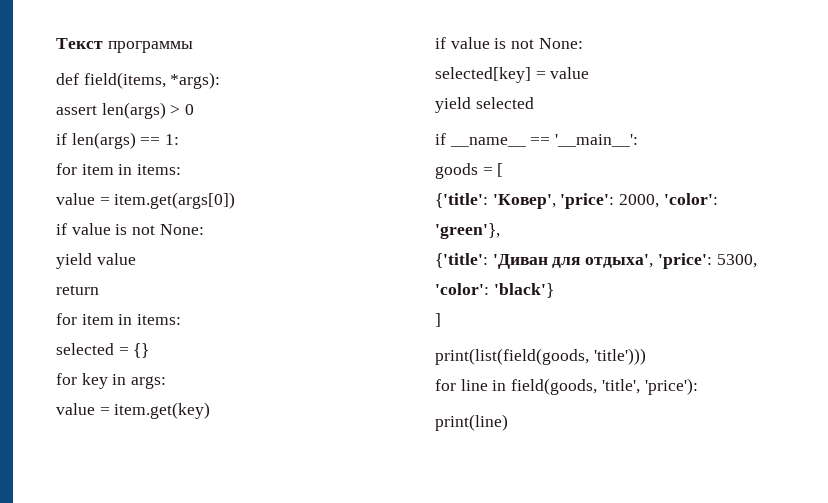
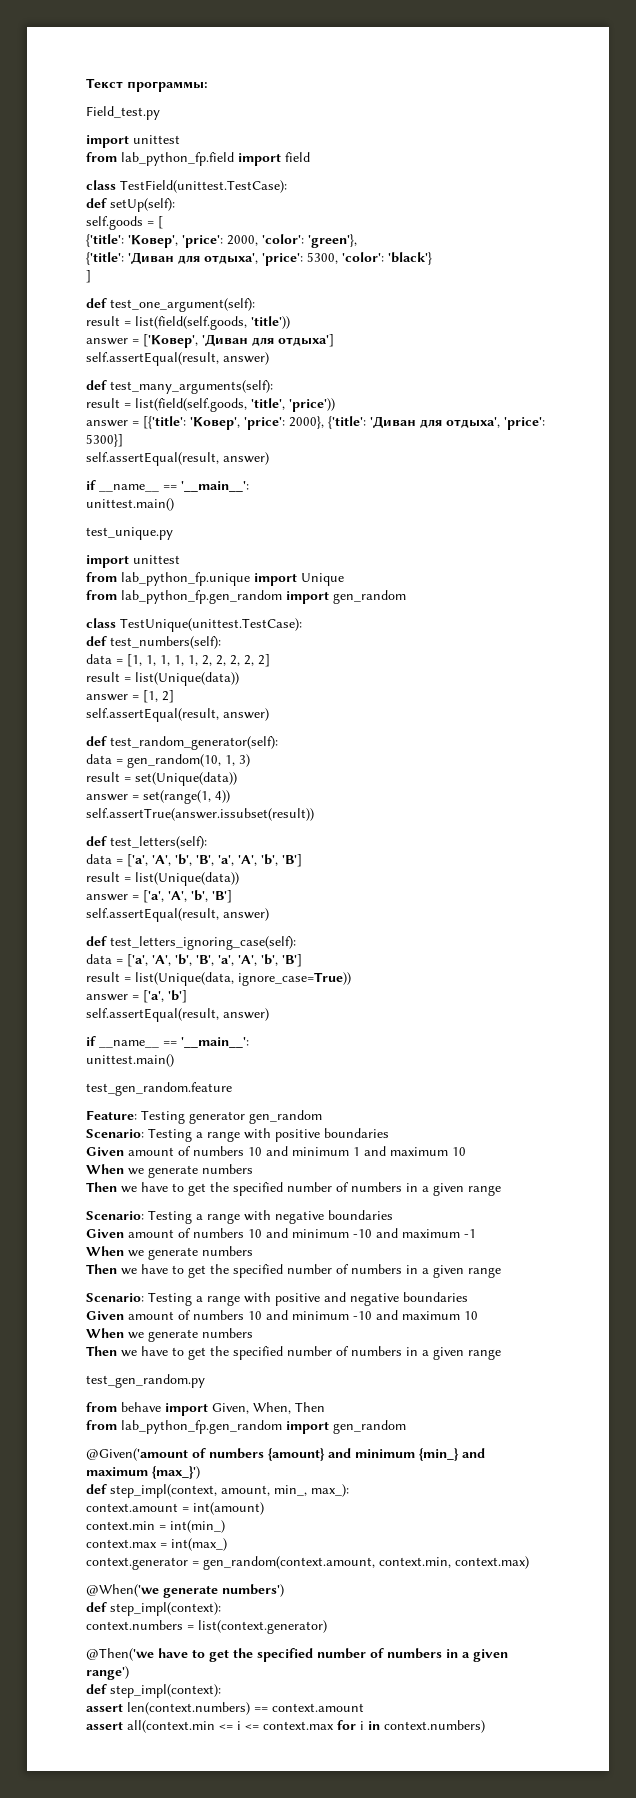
[107,41,193,53] [56,72,221,89] [56,102,195,119] [56,132,180,149] [56,163,182,175] [56,192,236,209] [56,223,204,235] [56,253,136,269] [56,285,99,295] [56,313,182,325] [56,343,150,358] [56,373,167,389] [56,402,211,419] [435,37,583,49] [435,67,590,83] [435,97,534,113] [435,133,639,147] [435,163,478,179] программы // def field(items, *args): // assert len(args) > 0 // if len(args) == 1: // for item in items: // value = item.get(args[0]) // if value is not None: // yield value // return // for item in items: // selected = {} // for key in args: // value = item.get(key) // if value is not None: // selected[key] = value // yield selected // if __name__ == '__main__': // goods -> [127,81,208,92] [86,106,160,120] [86,135,180,148] [86,152,310,166] [86,180,287,193] [86,198,175,212] [86,216,143,230] программы: // Field_test.py // import unittest // from lab_python_fp.field import field // class TestField(unittest.TestCase): // def setUp(self): // self.goods
[435,348,646,365] [435,378,698,395] [435,414,508,431] print(list(field(goods, 'title'))) // for line in field(goods, 'title', 'price'): // print(line) -> [86,298,255,312] [86,316,290,330] [86,334,334,348] [86,352,269,366] [86,380,273,394] [86,398,335,412] [86,416,545,430] [86,434,123,447] [86,452,269,466] [86,480,249,492] [86,498,174,511] [86,527,173,540] [86,555,180,568] [86,572,344,586] [86,590,406,604] [86,618,302,632] [86,636,221,649] [86,654,270,667] [86,672,239,686] [86,690,174,703] [86,708,269,722] [86,736,278,750] [86,754,250,768] [86,772,237,786] [86,790,230,804] [86,808,314,821] [86,836,207,849] [86,854,302,867] [86,872,239,886] [86,890,232,903] [86,908,269,922] [86,936,296,950] [86,954,302,967] [86,972,351,986] [86,990,187,1003] [86,1008,269,1022] [86,1036,249,1048] [86,1054,174,1067] [86,1082,232,1096] [86,1110,322,1124] [86,1128,389,1142] [86,1146,466,1156] [86,1164,253,1178] [86,1182,501,1196] [86,1210,393,1224] [86,1228,476,1238] [86,1246,253,1260] [86,1264,501,1278] [86,1292,468,1306] [86,1310,478,1320] [86,1328,253,1342] [86,1346,501,1360] [86,1374,205,1388] [86,1402,325,1416] [86,1420,406,1434] [86,1448,485,1461] [86,1466,200,1479] [86,1484,349,1498] [86,1502,264,1515] [86,1520,225,1533] [86,1538,227,1551] [86,1556,529,1570] [86,1584,284,1598] [86,1602,221,1616] [86,1620,327,1634] [86,1648,508,1662] [86,1666,129,1680] [86,1684,221,1698] [86,1702,364,1715] [86,1720,485,1733] def test_one_argument(self): // result = list(field(self.goods, 'title')) // answer = ['Ковер', 'Диван для отдыха'] // self.assertEqual(result, answer) // def test_many_arguments(self): // result = list(field(self.goods, 'title', 'price')) // answer = [{'title': 'Ковер', 'price': 2000}, {'title': 'Диван для отдыха', 'price': 5300}] // self.assertEqual(result, answer) // if __name__ == '__main__': // unittest.main() // test_unique.py // import unittest // from lab_python_fp.unique import Unique // from lab_python_fp.gen_random import gen_random // class TestUnique(unittest.TestCase): // def test_numbers(self): // data = [1, 1, 1, 1, 1, 2, 2, 2, 2, 2] // result = list(Unique(data)) // answer = [1, 2] // self.assertEqual(result, answer) // def test_random_generator(self): // data = gen_random(10, 1, 3) // result = set(Unique(data)) // answer = set(range(1, 4)) // self.assertTrue(answer.issubset(result)) // def test_letters(self): // data = ['a', 'A', 'b', 'B', 'a', 'A', 'b', 'B'] // result = list(Unique(data)) // answer = ['a', 'A', 'b', 'B'] // self.assertEqual(result, answer) // def test_letters_ignoring_case(self): // data = ['a', 'A', 'b', 'B', 'a', 'A', 'b', 'B'] // result = list(Unique(data, ignore_case=True)) // answer = ['a', 'b'] // self.assertEqual(result, answer) // if __name__ == '__main__': // unittest.main() // test_gen_random.feature // Feature: Testing generator gen_random // Scenario: Testing a range with positive boundaries // Given amount of numbers 10 and minimum 1 and maximum 10 // When we generate numbers // Then we have to get the specified number of numbers in a given range // Scenario: Testing a range with negative boundaries // Given amount of numbers 10 and minimum -10 and maximum -1 // When we generate numbers // Then we have to get the specified number of numbers in a given range // Scenario: Testing a range with positive and negative boundaries // Given amount of numbers 10 and minimum -10 and maximum 10 // When we generate numbers // Then we have to get the specified number of numbers in a given range // test_gen_random.py // from behave import Given, When, Then // from lab_python_fp.gen_random import gen_random // @Given('amount of numbers {amount} and minimum {min_} and maximum {max_}') // def step_impl(context, amount, min_, max_): // context.amount = int(amount) // context.min = int(min_) // context.max = int(max_) // context.generator = gen_random(context.amount, context.min, context.max) // @When('we generate numbers') // def step_impl(context): // context.numbers = list(context.generator) // @Then('we have to get the specified number of numbers in a given range') // def step_impl(context): // assert len(context.numbers) == context.amount // assert all(context.min <= i <= context.max for i in context.numbers)

